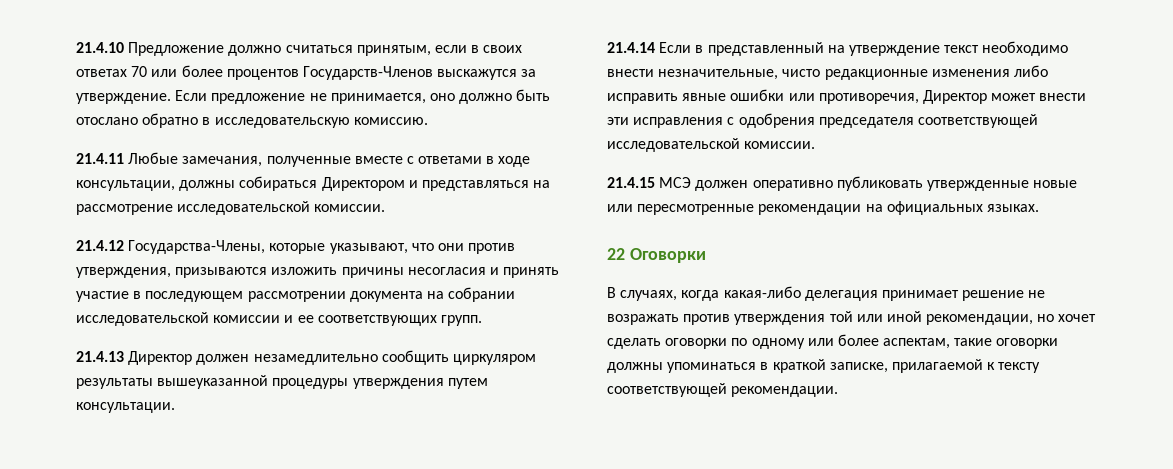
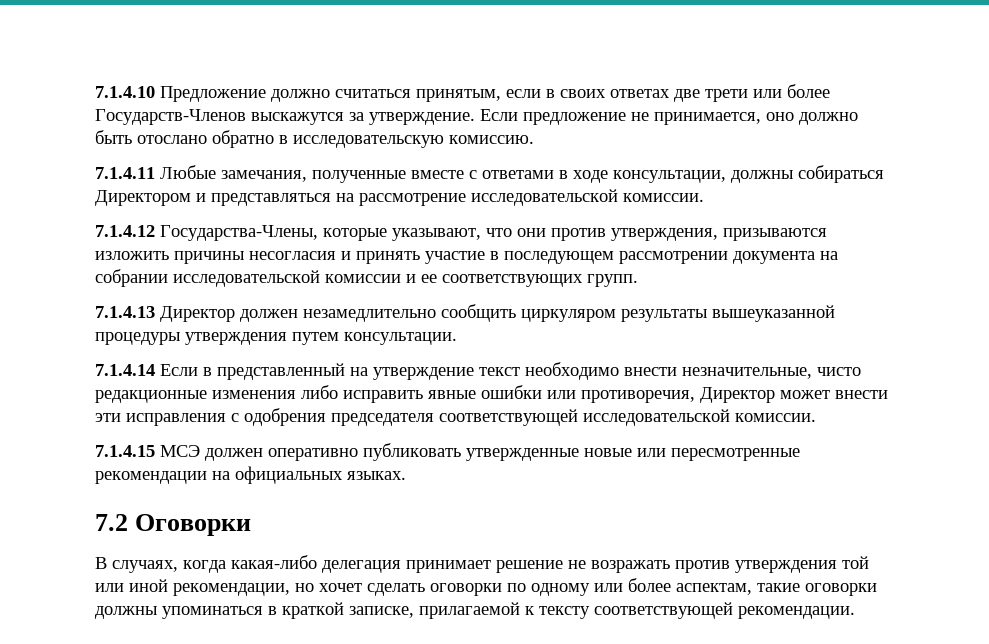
[76,42,124,53] 21.4.10 -> [95,86,155,98] 7.1.4.10
[131,65,299,80] 70 или более процентов -> [674,84,830,102] две трети или более
[76,153,124,164] 21.4.11 -> [95,167,155,179] 7.1.4.11
[76,240,124,251] 21.4.12 -> [95,225,155,237] 7.1.4.12
[76,351,124,362] 21.4.13 -> [95,306,155,318] 7.1.4.13
[607,42,655,53] 21.4.14 -> [95,364,155,376] 7.1.4.14
[607,177,655,188] 21.4.15 -> [95,445,155,457] 7.1.4.15
[607,248,625,260] 22 -> [95,514,128,531] 7.2

